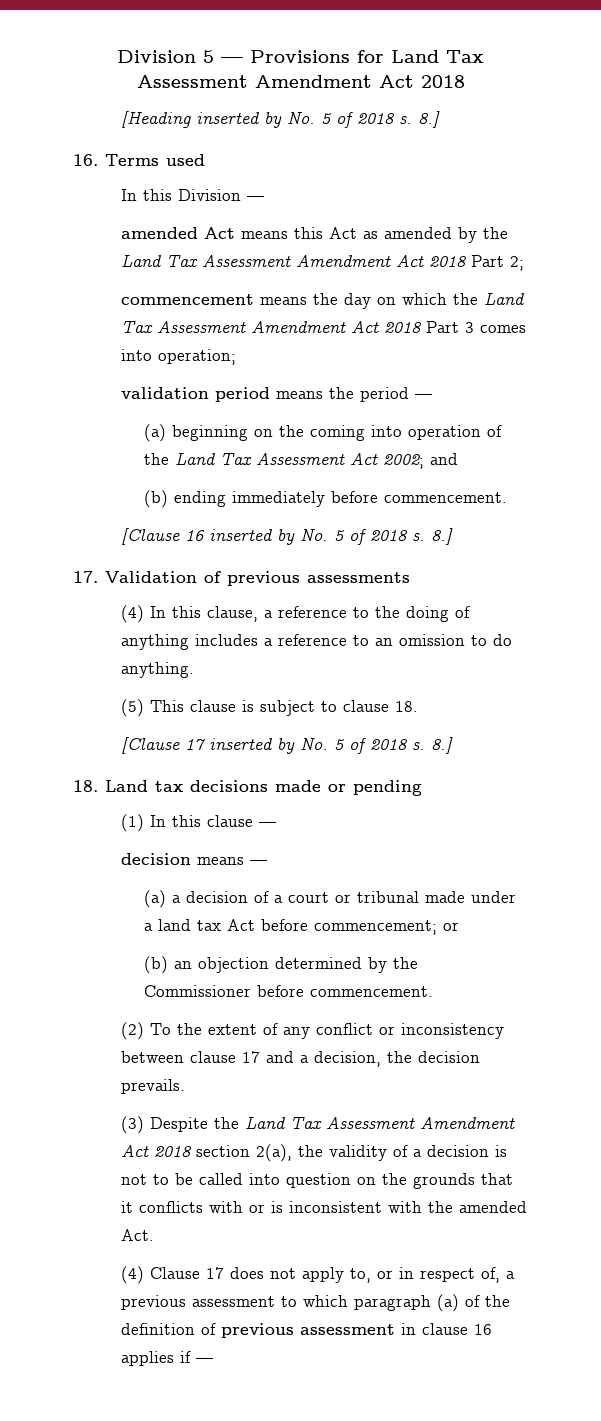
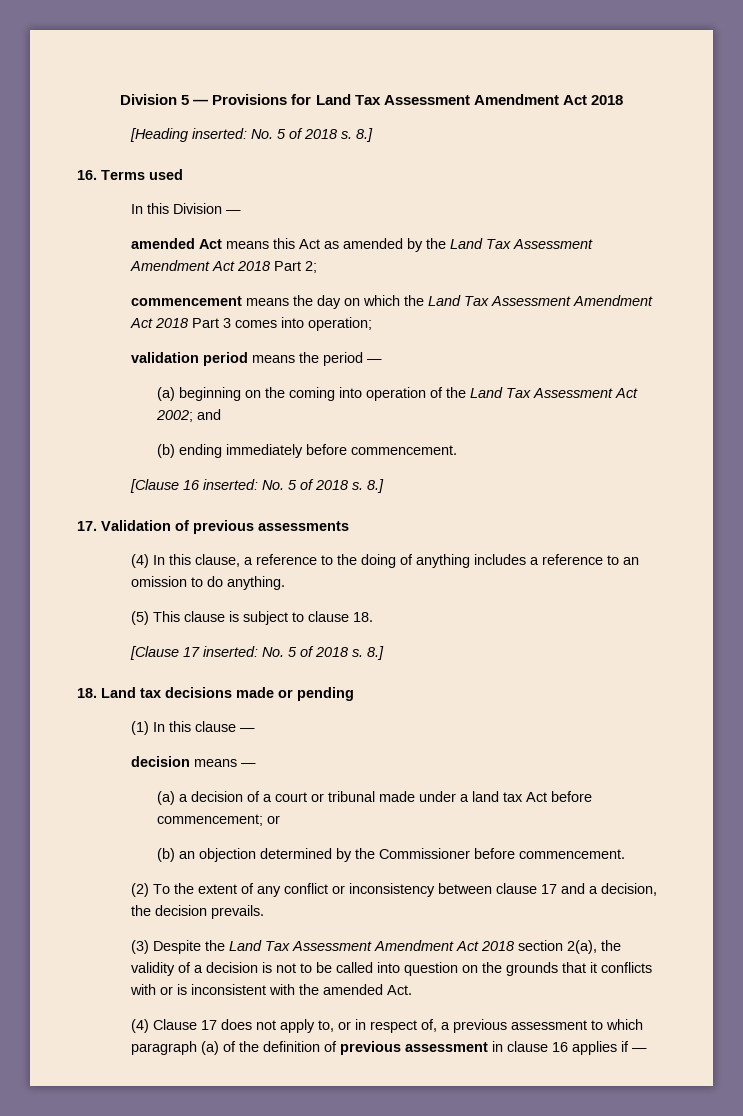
[195,112,282,128] inserted by -> [191,128,247,139] inserted:
[208,529,295,545] inserted by -> [202,479,258,490] inserted:
[208,738,295,754] inserted by -> [202,646,258,657] inserted:

